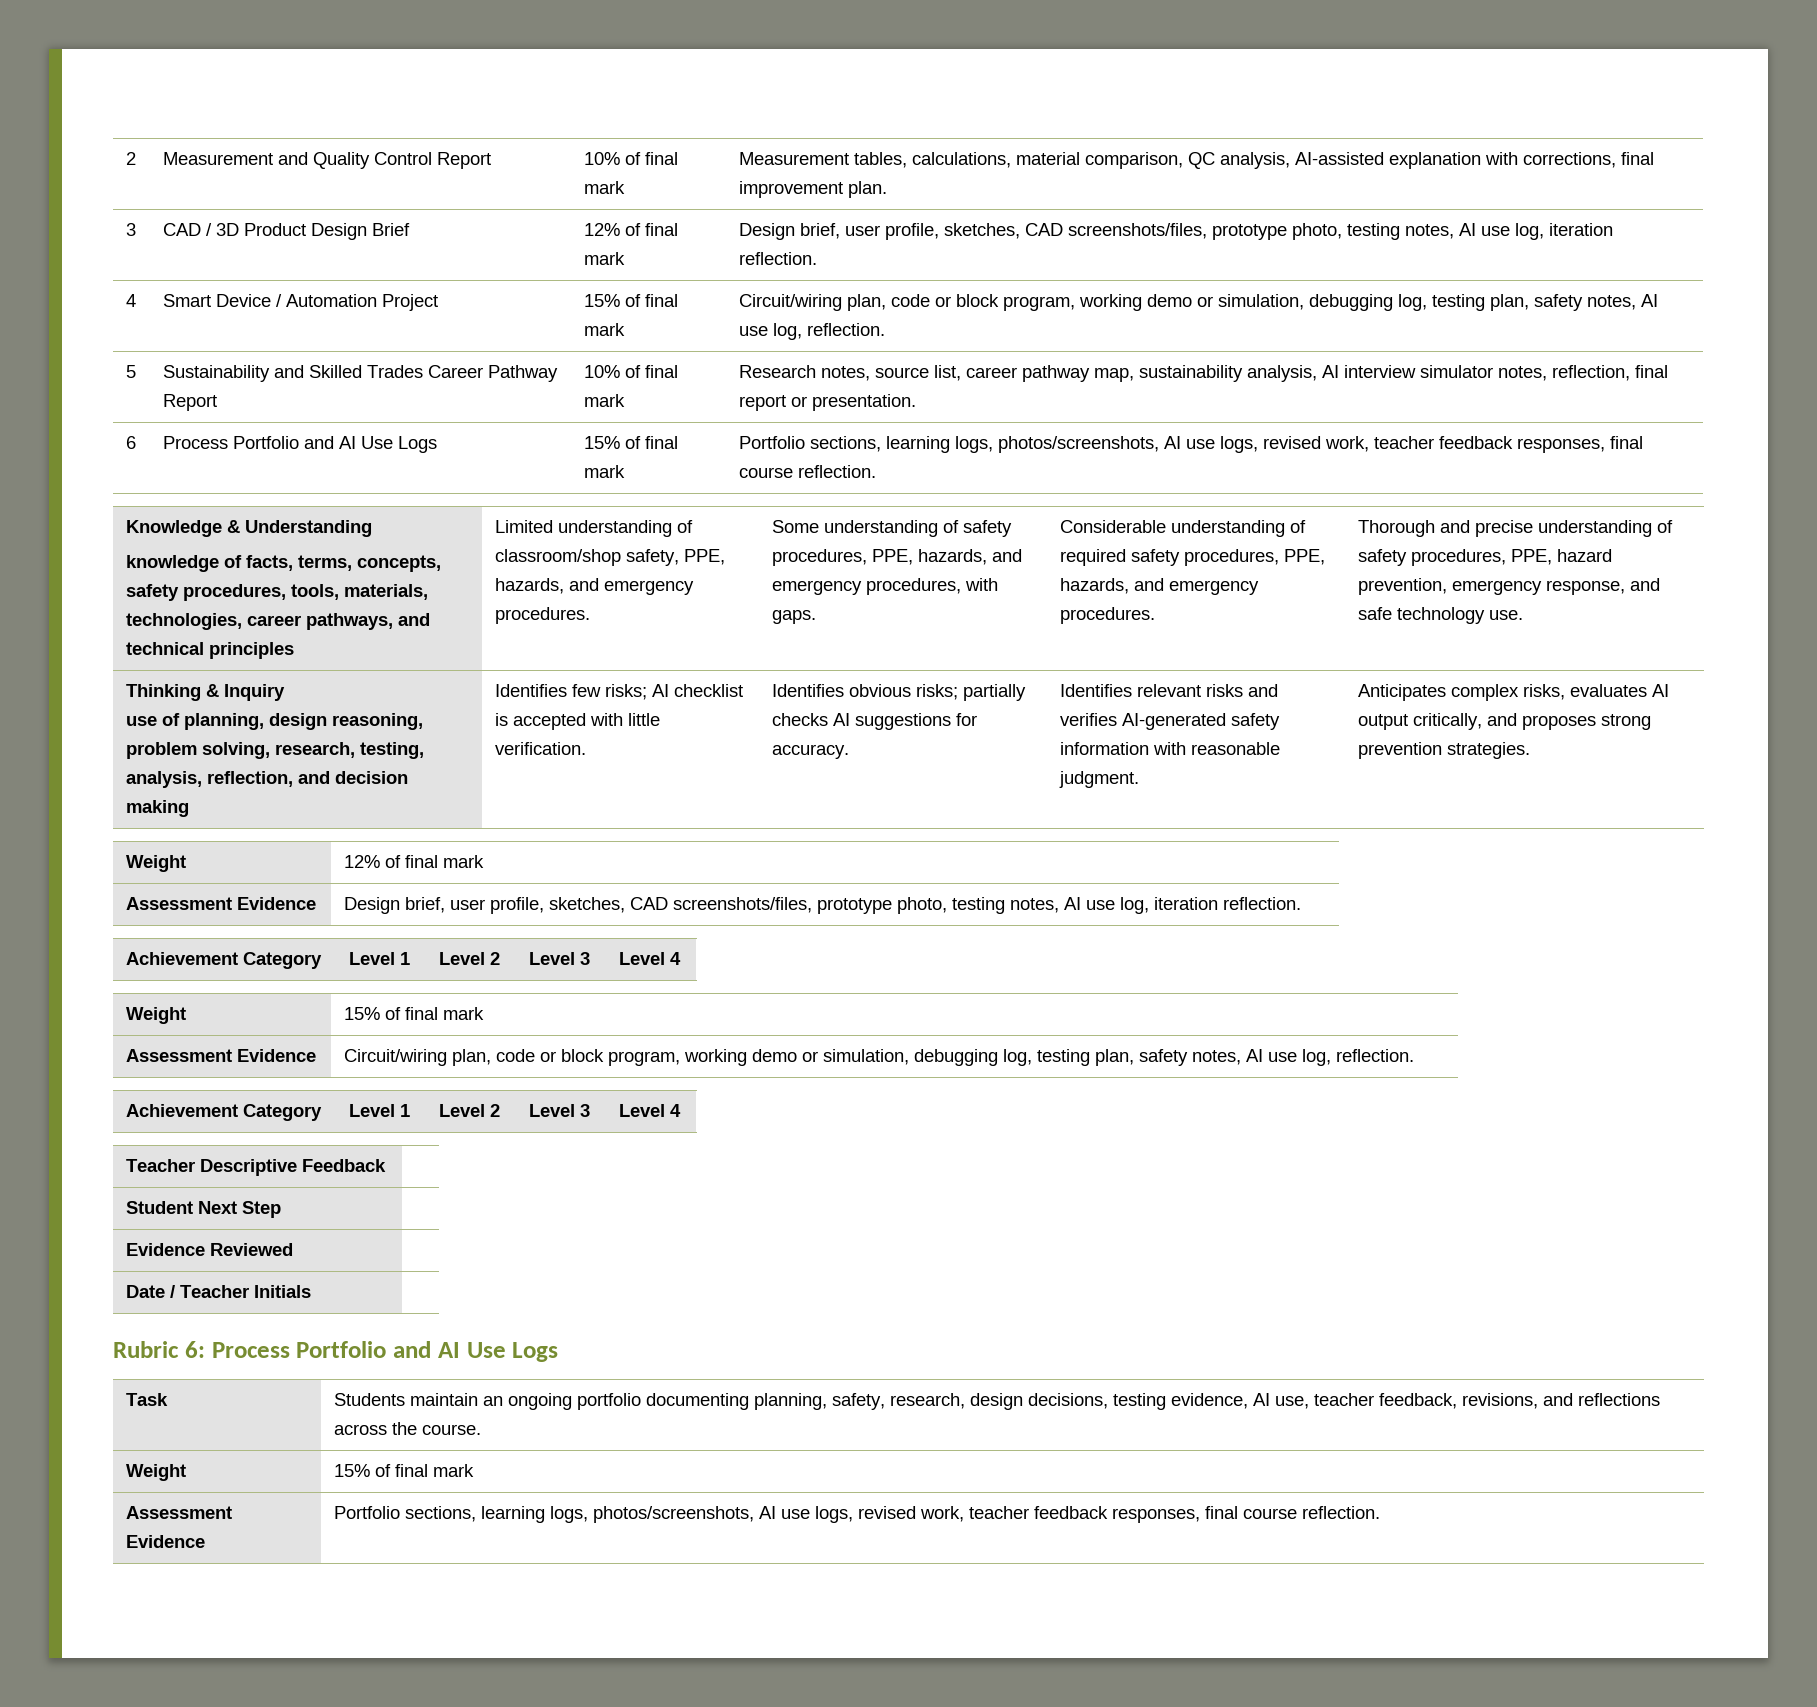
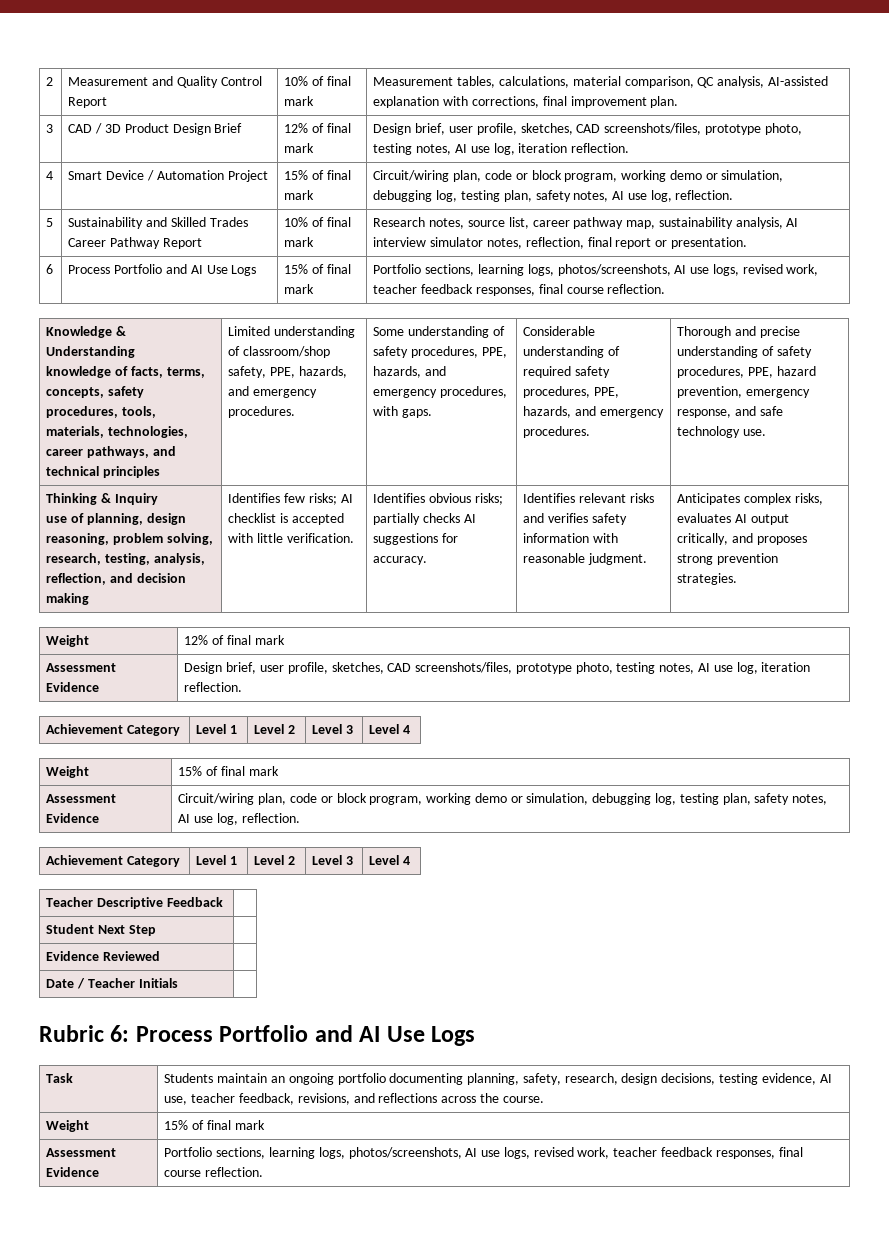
[1122,713,1227,730] AI-generated -> (589, 518) none

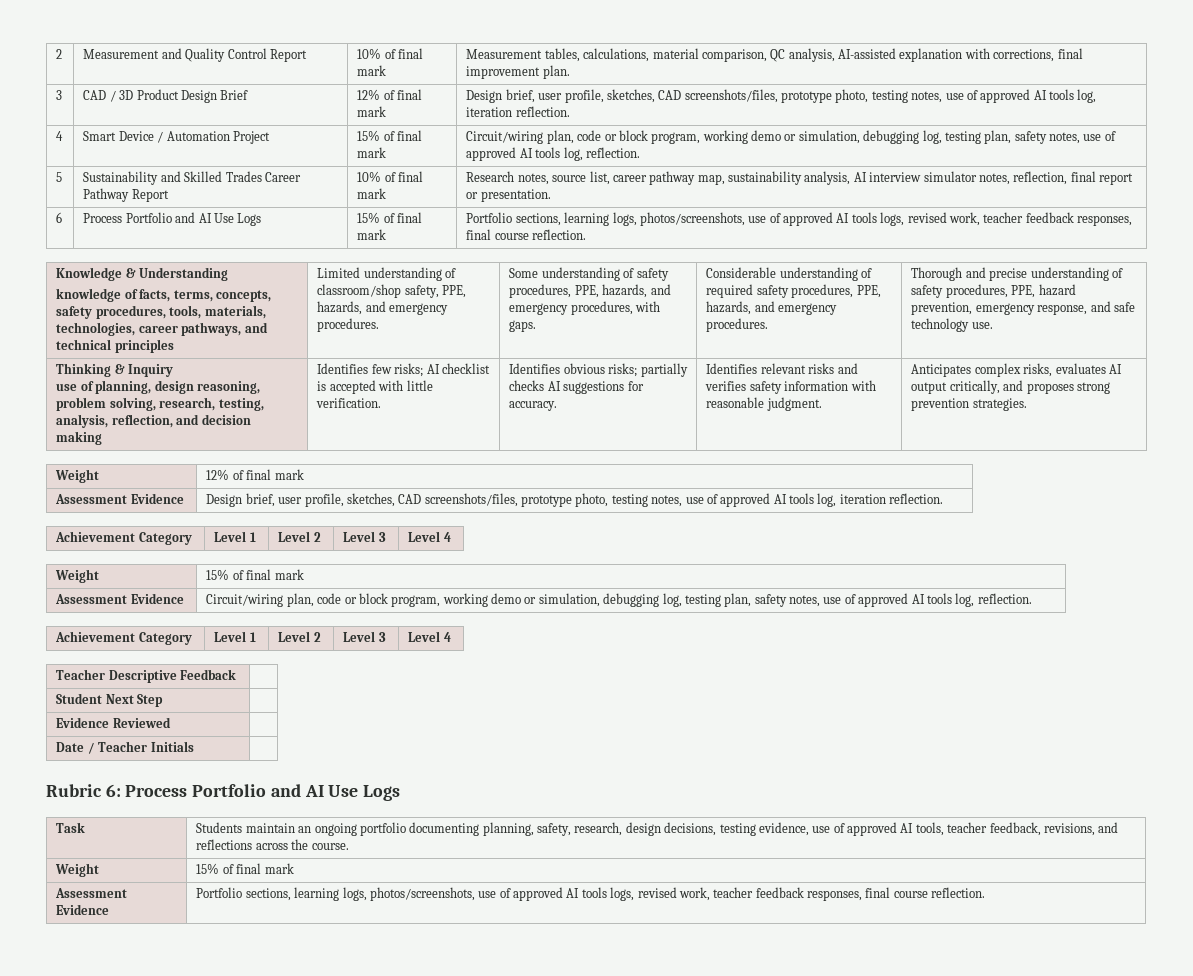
[454,144,490,153] AI use -> [945,89,1075,103] use of approved AI tools
[612,191,647,200] AI use -> [1083,131,1116,141] [466,147,561,161] use of approved AI tools
[674,265,710,274] AI use -> [748,212,877,226] use of approved AI tools
[697,663,733,672] AI use -> [685,493,815,507] use of approved AI tools
[178,814,214,823] AI use -> [823,593,952,607] use of approved AI tools
[819,1074,832,1083] [164,1096,188,1105] AI use, -> [812,822,944,836] use of approved AI tools,
[465,1148,501,1157] AI use -> [478,887,607,901] use of approved AI tools

